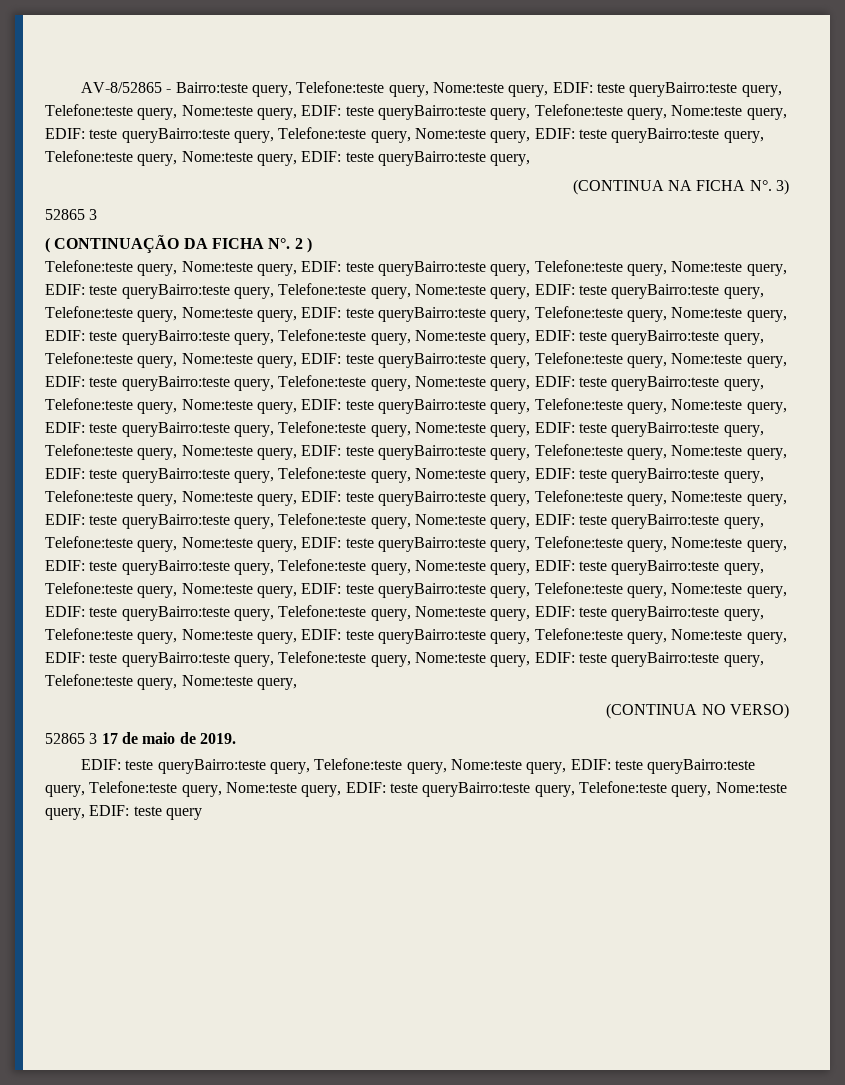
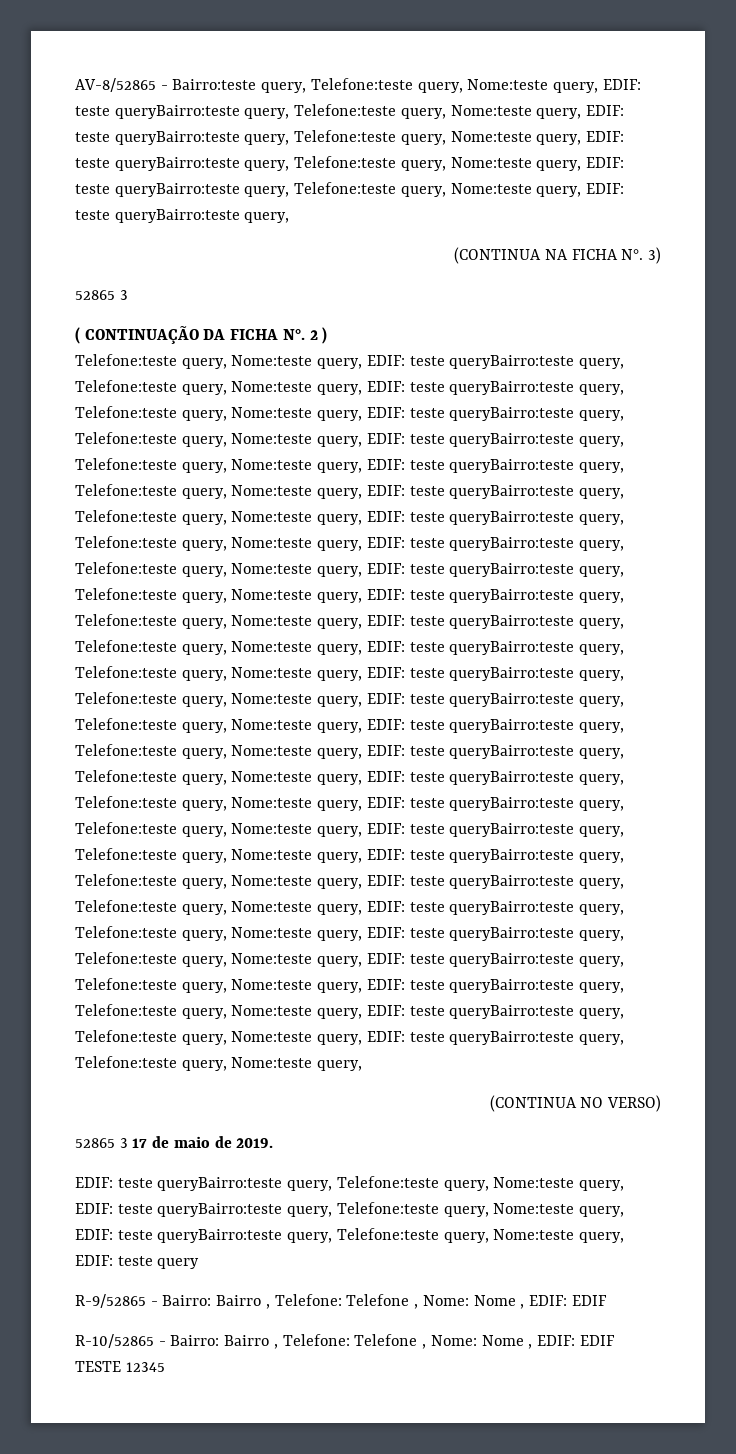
(202, 814) none -> [75,1294,607,1309] [75,1334,615,1349] [75,1361,165,1372] // R-9/52865 - Bairro: Bairro , Telefone: Telefone , Nome: Nome , EDIF: EDIF // R-10/52865 - Bairro: Bairro , Telefone: Telefone , Nome: Nome , EDIF: EDIF TESTE 12345

